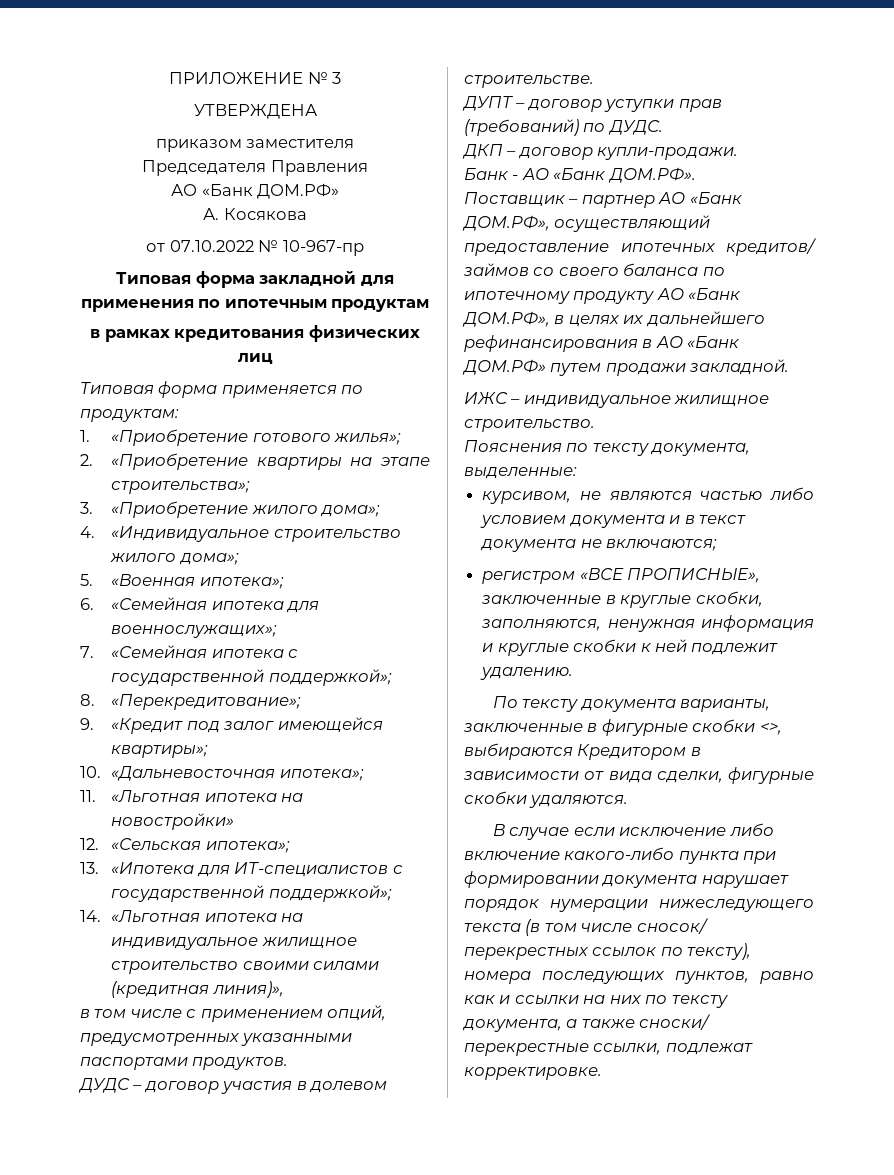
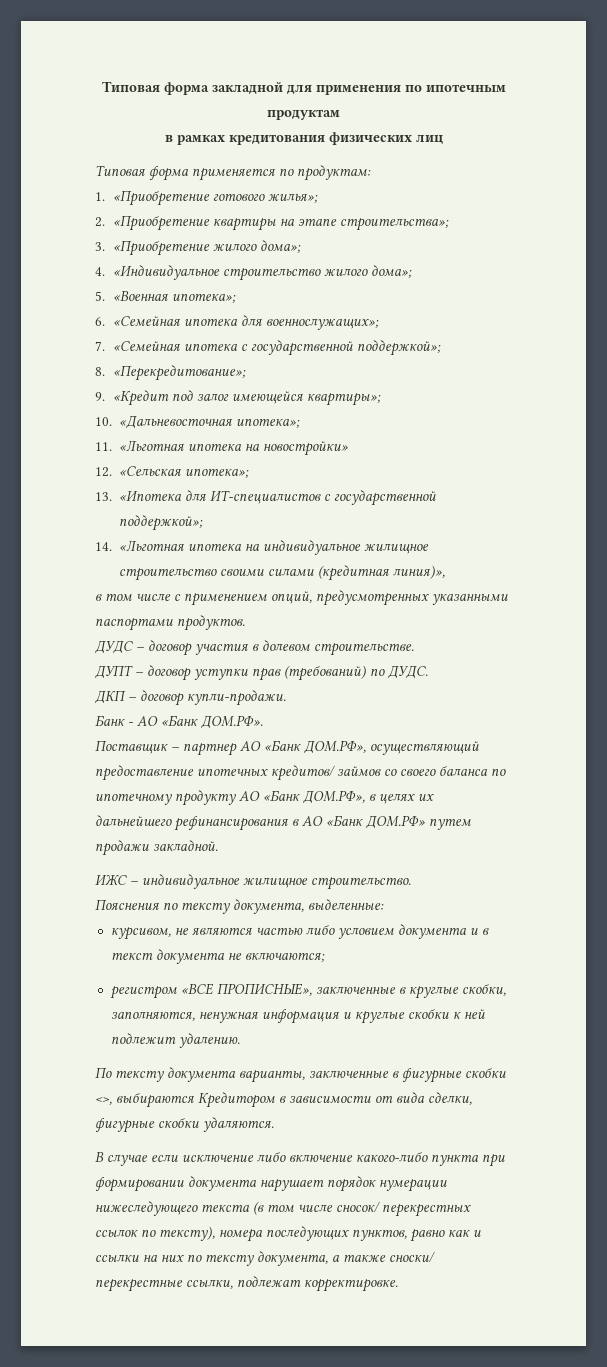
[169,72,341,84] [193,104,318,119] [155,139,355,152] [142,160,368,176] [171,183,339,199] [203,208,307,220] [146,240,364,256] ПРИЛОЖЕНИЕ № 3 // УТВЕРЖДЕНА // приказом заместителя // Председателя Правления // АО «Банк ДОМ.РФ» // А. Косякова // от 07.10.2022 № 10-967-пр // -> (101, 86) none

